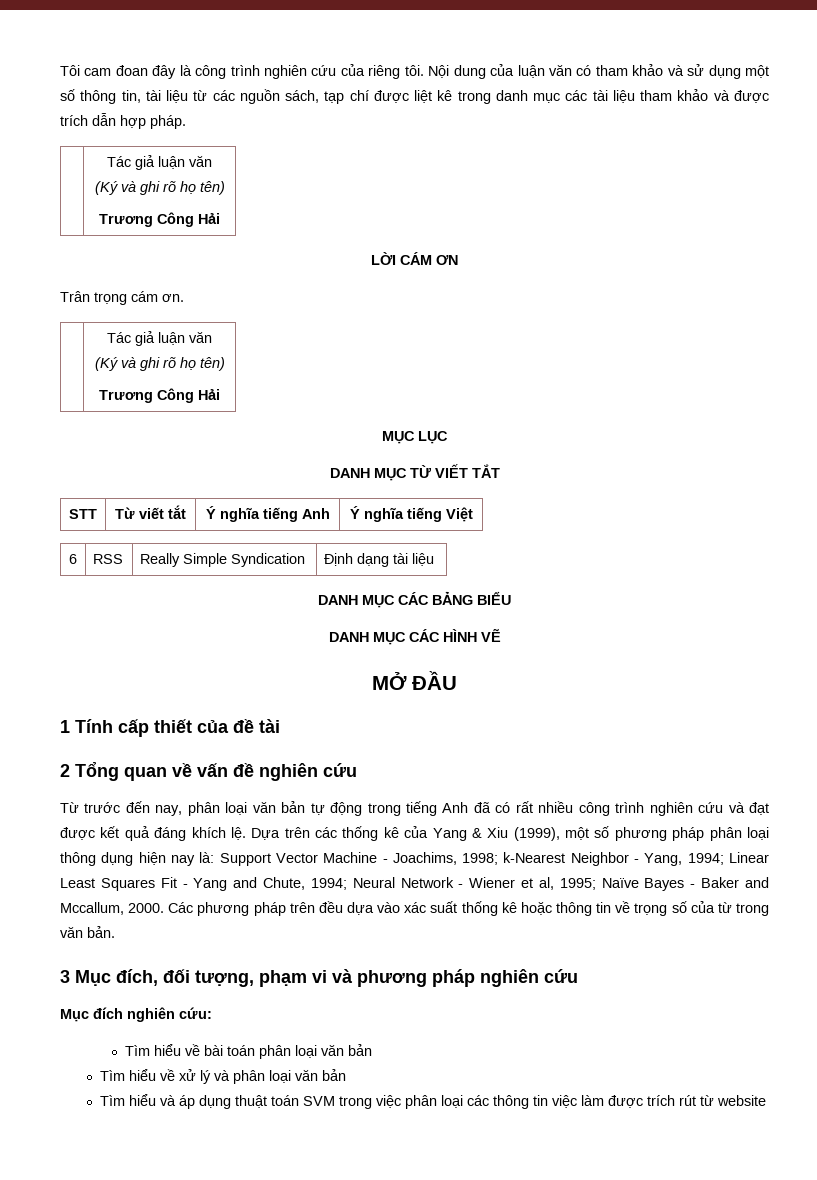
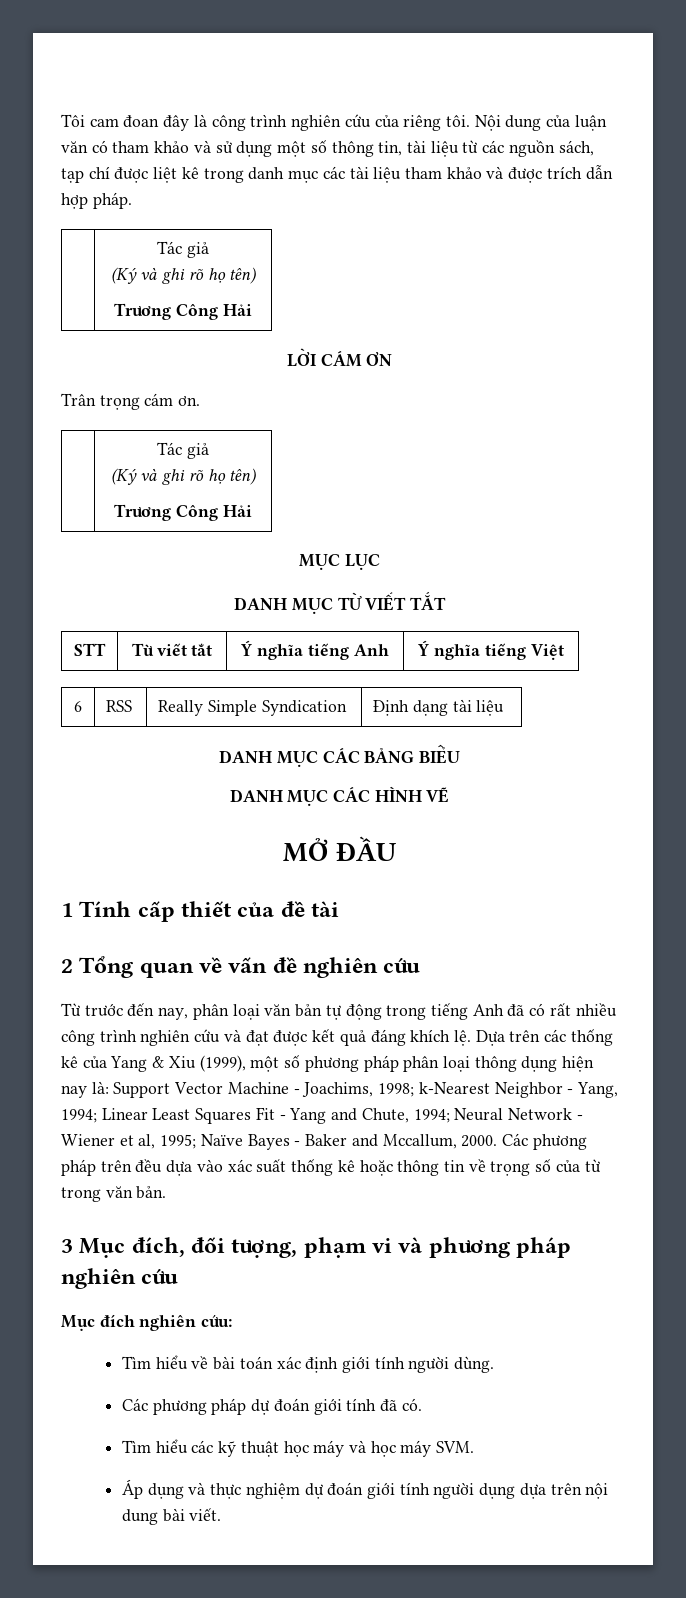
[158,155,212,169] luận văn -> (209, 250) none
[158,331,212,345] luận văn -> (209, 451) none
[258,1044,372,1059] [100,1069,347,1084] [100,1094,767,1109] phân loại văn bản // Tìm hiểu về xử lý và phân loại văn bản // Tìm hiểu và áp dụng thuật toán SVM trong việc phân loại các thông tin việc làm được trích rút từ website -> [276,1356,495,1373] [121,1398,422,1415] [121,1439,475,1457] [121,1479,609,1499] [121,1508,222,1525] xác định giới tính người dùng. // Các phương pháp dự đoán giới tính đã có. // Tìm hiểu các kỹ thuật học máy và học máy SVM. // Áp dụng và thực nghiệm dự đoán giới tính người dụng dựa trên nội dung bài viết.

